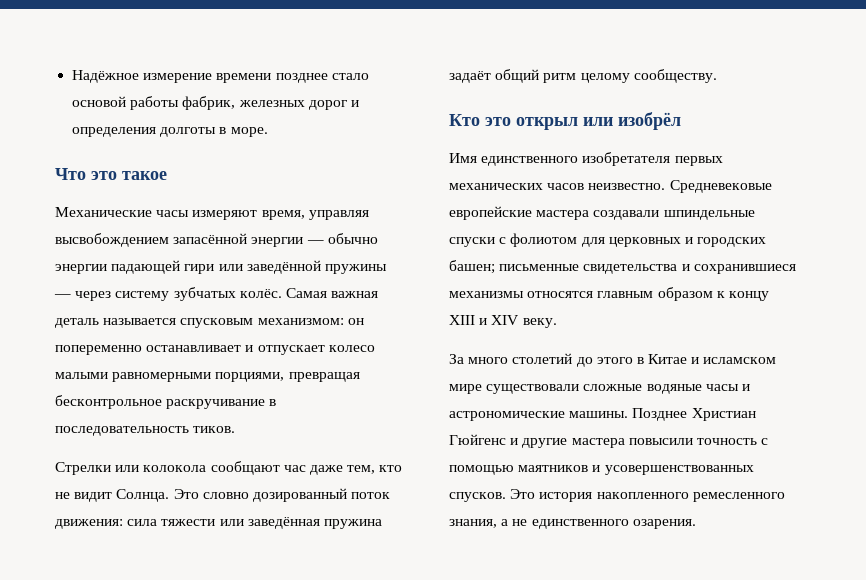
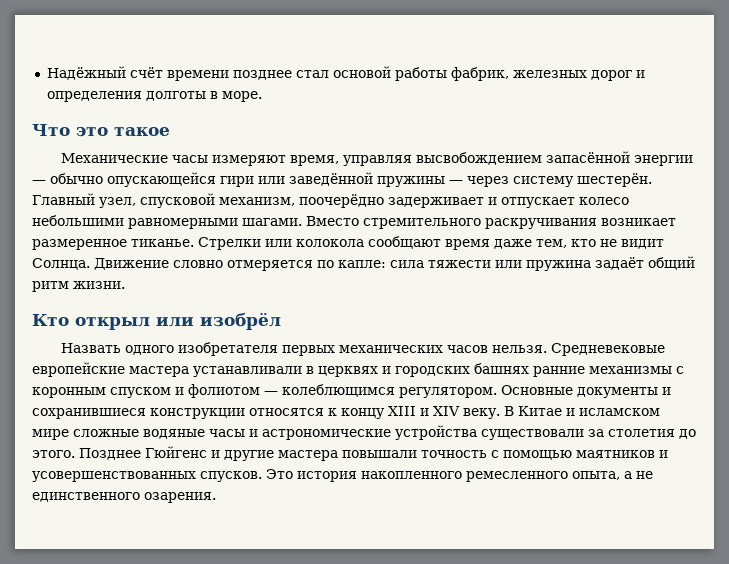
[72,70,213,83] Надёжное измерение -> [46,66,163,80] Надёжный счёт
[331,73,369,80] стало -> [295,70,329,78] стал
[55,260,181,274] энергии падающей -> [107,172,216,187] опускающейся
[173,287,379,301] [55,318,364,328] [55,345,375,355] [55,372,360,382] [55,395,277,409] [55,426,236,436] зубчатых колёс. Самая важная деталь называется спусковым механизмом: он попеременно останавливает и отпускает колесо малыми равномерными порциями, превращая бесконтрольное раскручивание в последовательность тиков. // -> [577,173,652,187] [32,193,629,208] [32,215,676,229] [32,239,194,250] шестерён. Главный узел, спусковой механизм, поочерёдно задерживает и отпускает колесо небольшими равномерными шагами. Вместо стремительного раскручивания возникает размеренное тиканье.
[283,465,306,472] час -> [445,239,490,250] время
[173,488,391,502] [55,519,123,529] Это словно дозированный поток движения: -> [94,258,386,271] Движение словно отмеряется по капле:
[247,517,320,529] заведённая -> (522, 264) none
[580,69,717,83] целому сообществу. -> [73,281,125,289] жизни.
[485,117,511,126] это -> (69, 320) none
[449,153,579,166] Имя единственного -> [60,343,174,355] Назвать одного
[588,183,666,190] неизвестно. -> [491,345,547,353] нельзя.
[593,210,755,220] [449,233,767,247] [449,260,796,274] [449,287,713,301] создавали шпиндельные спуски с фолиотом для церковных и городских башен; письменные свидетельства и сохранившиеся механизмы относятся главным образом -> [193,363,684,377] [32,384,671,398] [32,408,324,419] устанавливали в церквях и городских башнях ранние механизмы с коронным спуском и фолиотом — колеблющимся регулятором. Основные документы и сохранившиеся конструкции относятся
[449,353,644,367] // За много столетий до этого в -> [504,406,514,416] В
[486,384,580,394] существовали -> (69, 434) none
[569,408,756,421] машины. Позднее Христиан -> [395,425,696,440] [32,448,141,460] устройства существовали за столетия до этого. Позднее
[628,438,693,445] повысили -> [342,450,417,458] повышали
[449,519,497,528] знания, -> [572,471,620,480] опыта,

